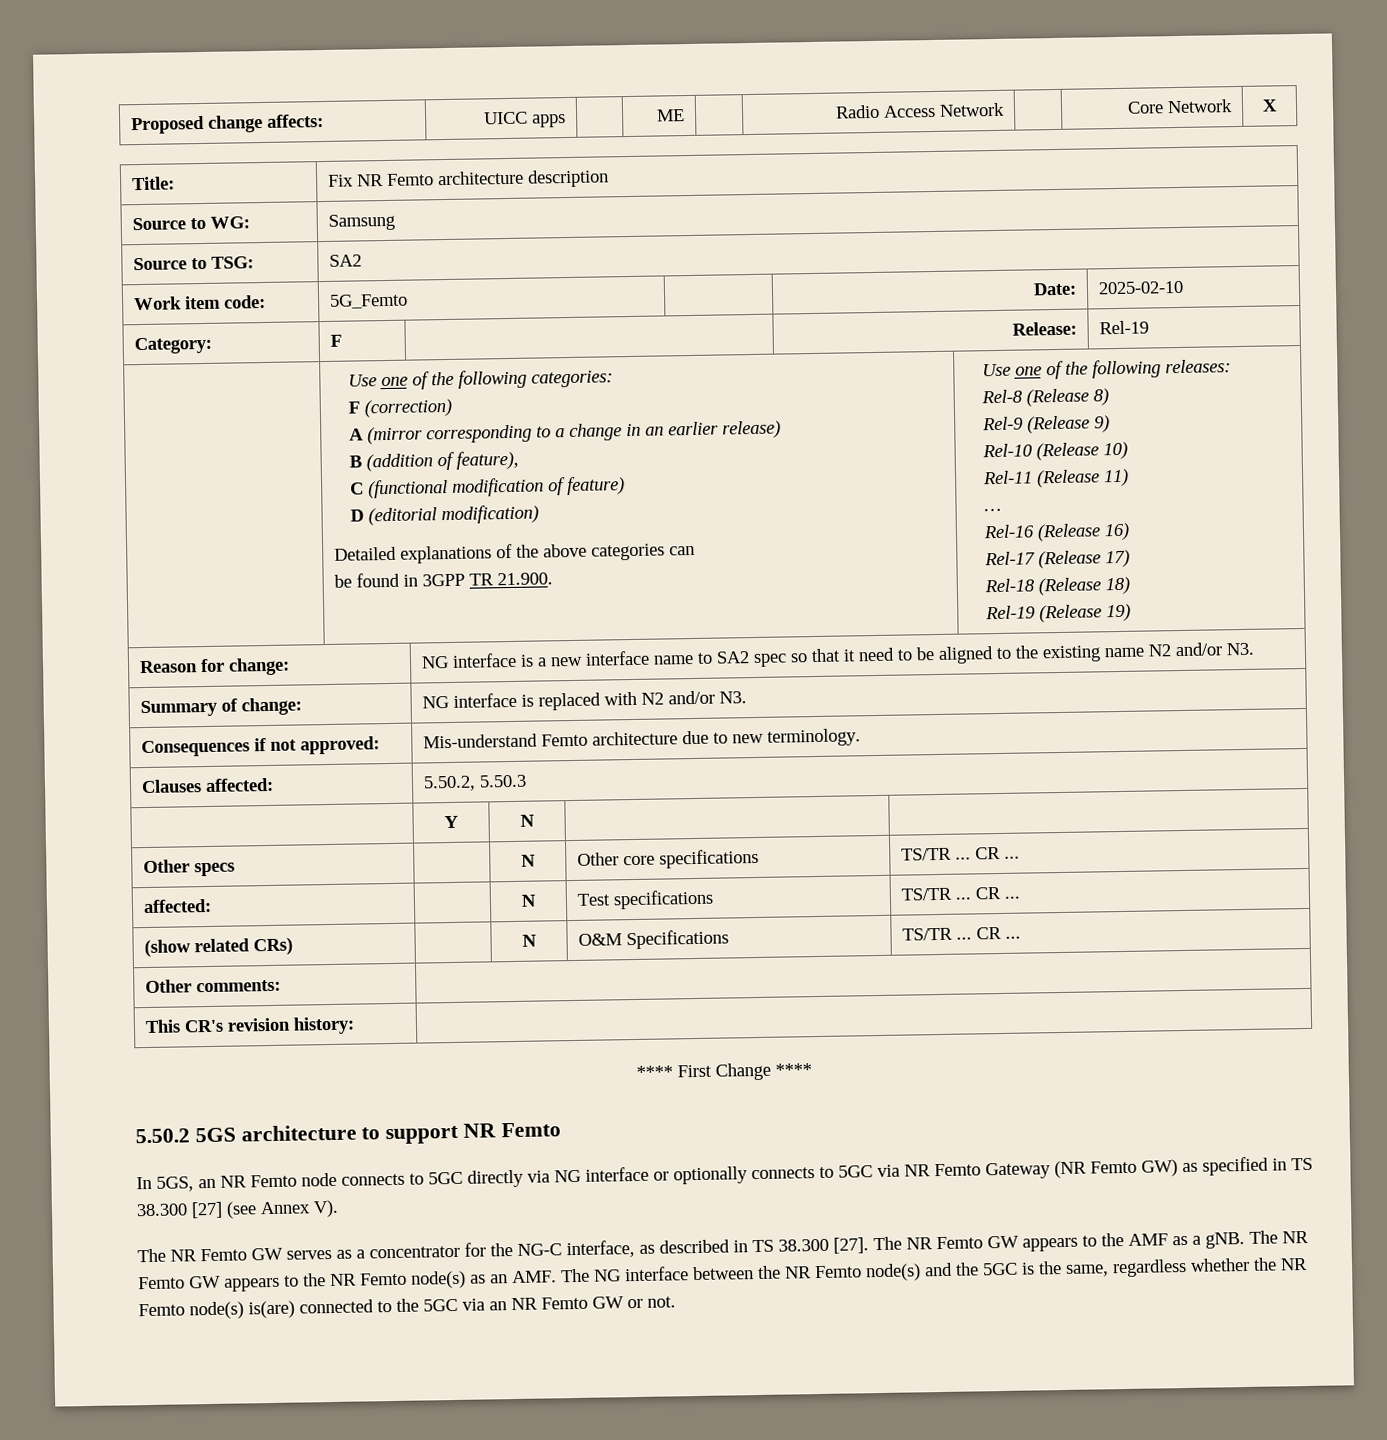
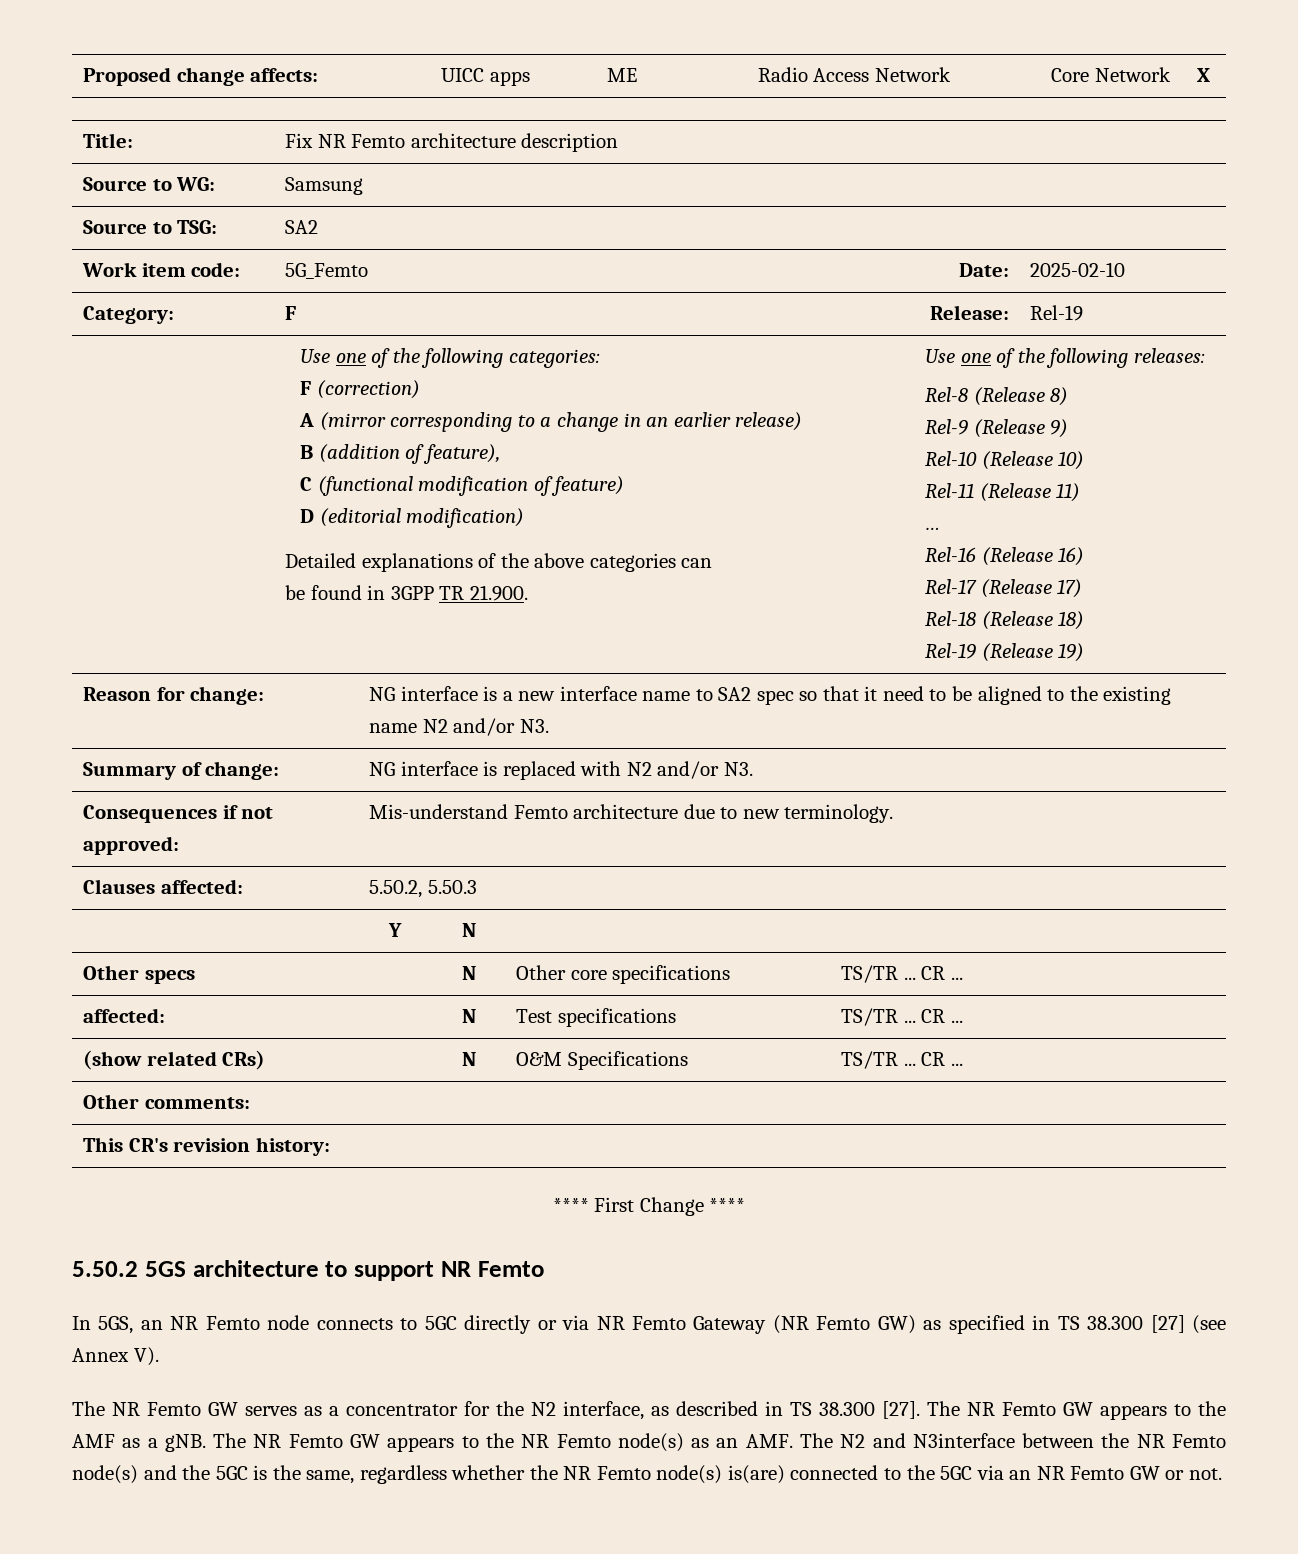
[527,1165,873,1185] via NG interface or optionally connects to 5GC -> [537,1320,557,1330] or
[517,1243,562,1256] NG-C -> [531,1402,556,1416] N2
[594,1266,689,1282] NG interface -> [840,1433,1015,1448] N2 and N3interface

